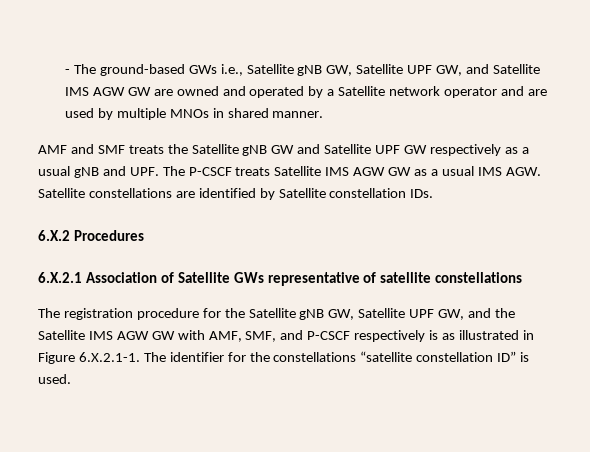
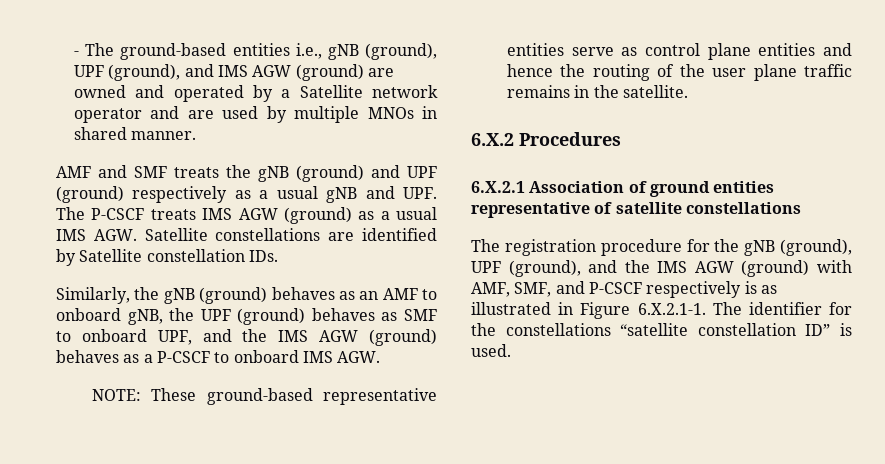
[188,64,540,76] [64,87,151,96] GWs i.e., Satellite gNB GW, Satellite UPF GW, and Satellite IMS AGW GW -> [232,43,438,60] [74,64,364,81] entities i.e., gNB (ground), UPF (ground), and IMS AGW (ground)
[191,144,428,156] Satellite gNB GW and Satellite UPF GW -> [258,165,437,182] [56,186,124,203] gNB (ground) and UPF (ground)
[274,166,412,176] Satellite IMS AGW GW -> [202,207,352,224] IMS AGW (ground)
(434, 193) none -> [56,287,437,304] [56,308,437,325] [56,329,437,346] [56,350,381,363] [92,388,438,405] [507,43,852,60] [507,64,852,81] [507,85,688,98] // Similarly, the gNB (ground) behaves as an AMF to onboard gNB, the UPF (ground) behaves as SMF to onboard UPF, and the IMS AGW (ground) behaves as a P-CSCF to onboard IMS AGW. // NOTE: These ground-based representative entities serve as control plane entities and hence the routing of the user plane traffic remains in the satellite.
[177,272,264,283] Satellite GWs -> [649,181,775,197] ground entities
[248,308,515,320] [38,330,175,340] Satellite gNB GW, Satellite UPF GW, and the Satellite IMS AGW GW -> [744,239,852,256] [471,260,810,277] gNB (ground), UPF (ground), and the IMS AGW (ground)

